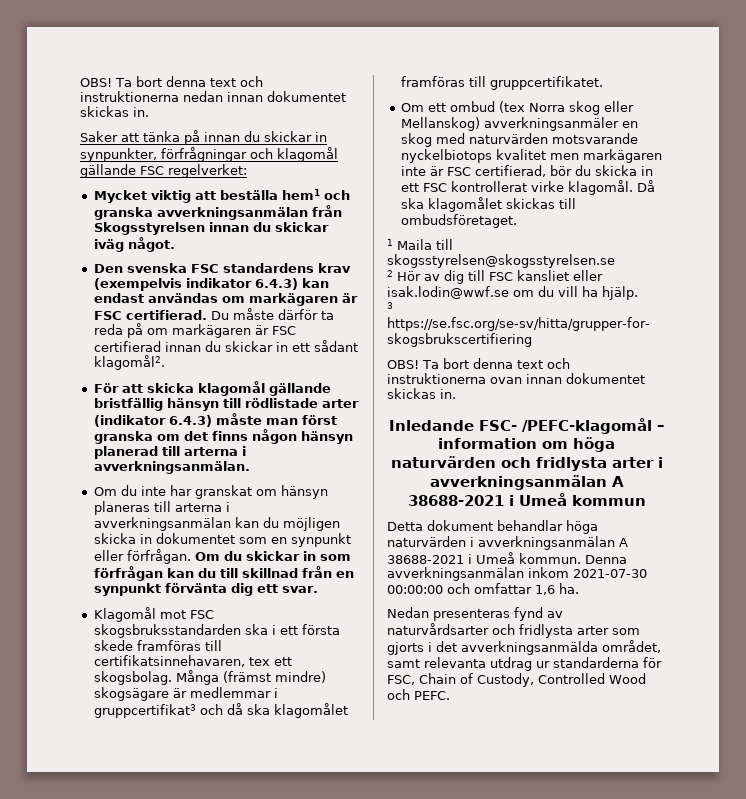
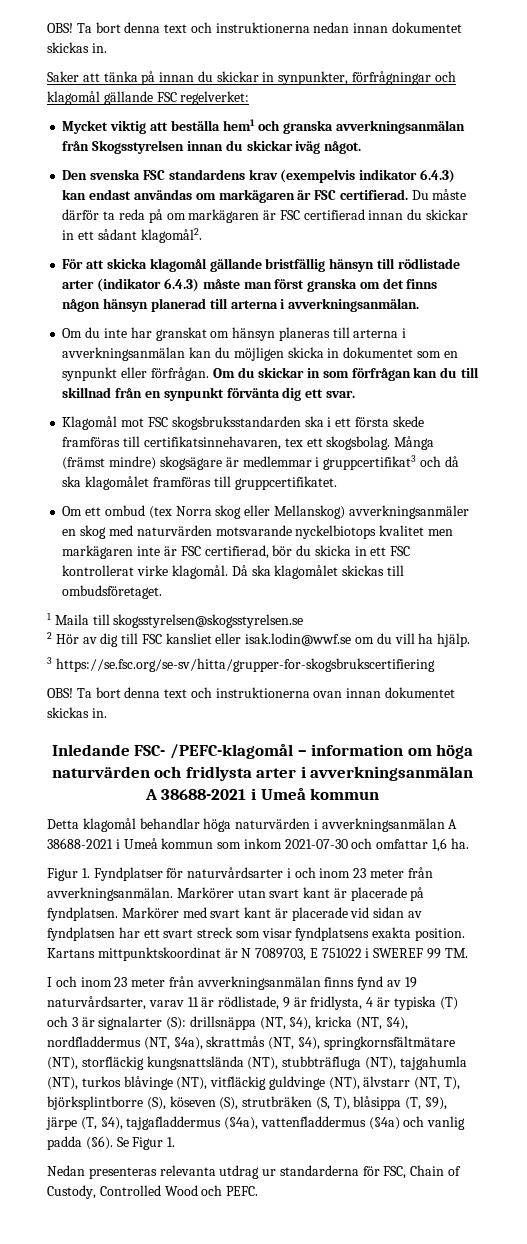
[427,520,493,531] dokument -> [82,818,136,832] klagomål
[519,553,627,564] [387,567,524,581] kommun. Denna avverkningsanmälan -> [161,838,242,849] kommun som
[387,585,443,594] 00:00:00 -> (348, 844) none
[387,607,563,621] [387,623,640,638] [387,640,661,655] [387,659,420,668] Nedan presenteras fynd av naturvårdsarter och fridlysta arter som gjorts i det avverkningsanmälda området, samt -> [47,867,433,881] [47,887,425,901] [47,907,423,921] [47,927,466,941] [47,947,468,961] [47,976,417,990] [47,996,458,1010] [47,1016,408,1030] [47,1036,455,1050] [47,1056,467,1070] [47,1076,461,1090] [47,1096,448,1110] [46,1116,466,1130] [47,1136,176,1150] [47,1165,157,1179] Figur 1. Fyndplatser för naturvårdsarter i och inom 23 meter från avverkningsanmälan. Markörer utan svart kant är placerade på fyndplatsen. Markörer med svart kant är placerade vid sidan av fyndplatsen har ett svart streck som visar fyndplatsens exakta position. Kartans mittpunktskoordinat är N 7089703, E 751022 i SWEREF 99 TM. // I och inom 23 meter från avverkningsanmälan finns fynd av 19 naturvårdsarter, varav 11 är rödlistade, 9 är fridlysta, 4 är typiska (T) och 3 är signalarter (S): drillsnäppa (NT, §4), kricka (NT, §4), nordfladdermus (NT, §4a), skrattmås (NT, §4), springkornsfältmätare (NT), storfläckig kungsnattslända (NT), stubbträfluga (NT), tajgahumla (NT), turkos blåvinge (NT), vitfläckig guldvinge (NT), älvstarr (NT, T), björksplintborre (S), köseven (S), strutbräken (S, T), blåsippa (T, §9), järpe (T, §4), tajgafladdermus (§4a), vattenfladdermus (§4a) och vanlig padda (§6). Se Figur 1. // Nedan presenteras

